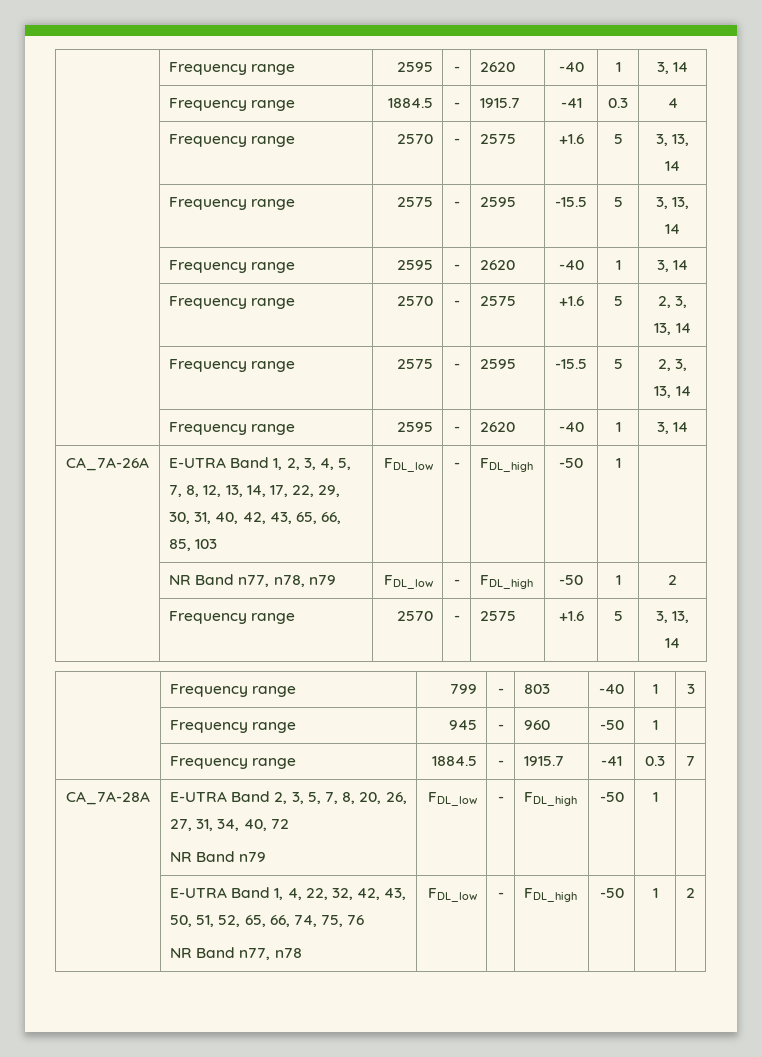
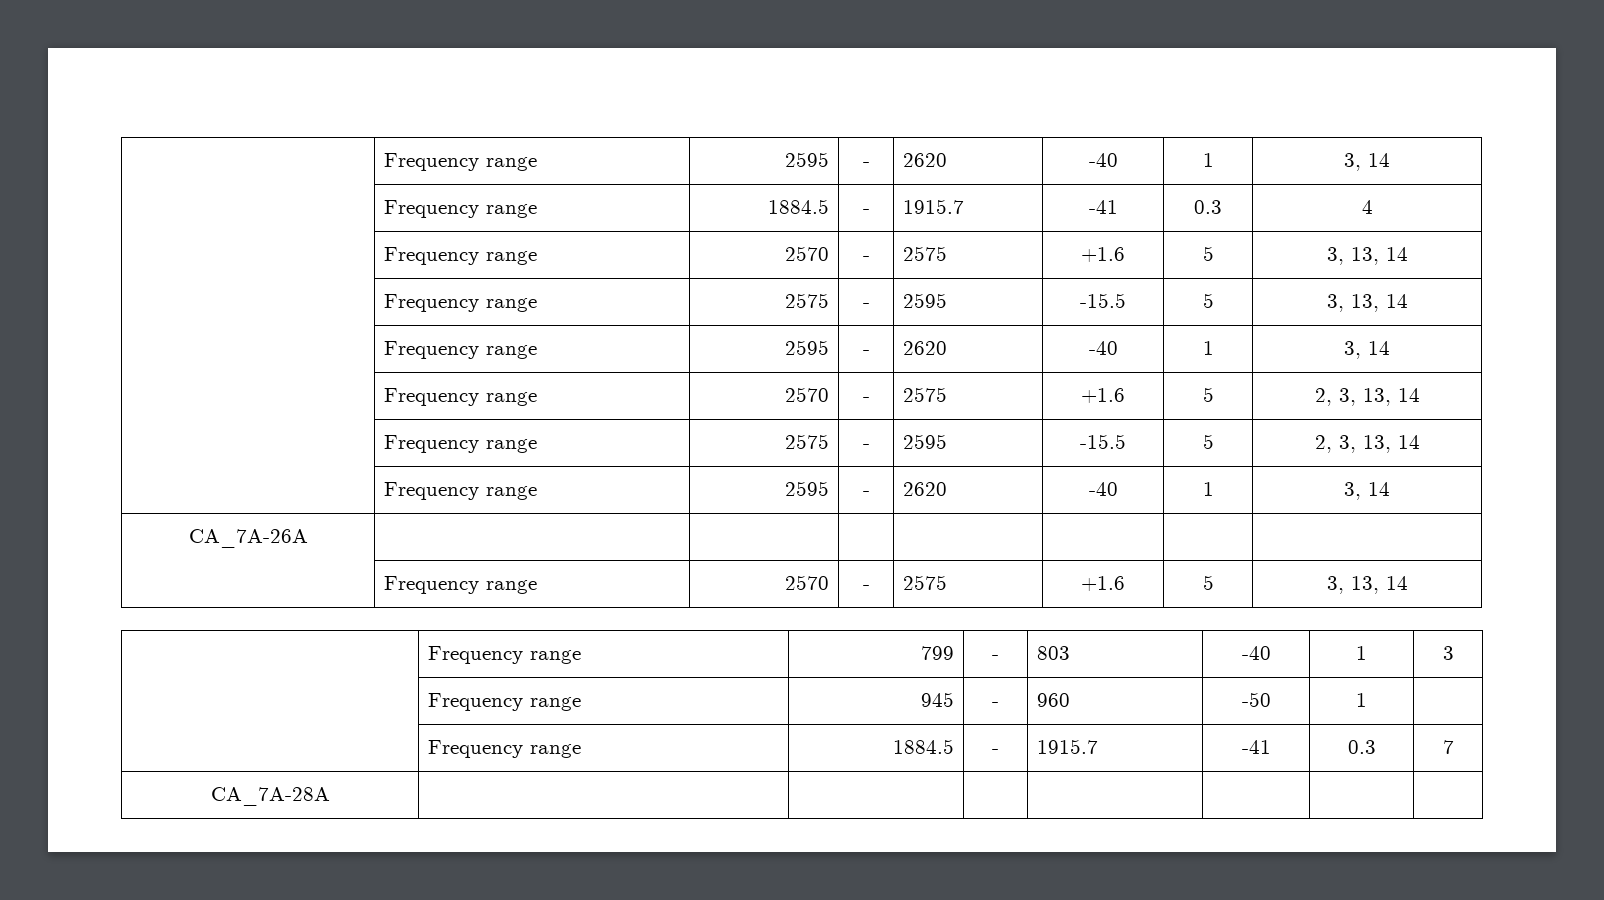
[169,457,352,470] [169,485,341,497] [169,512,342,524] [169,539,218,551] [383,458,434,472] [453,462,460,468] [480,458,534,472] [559,458,583,468] [615,458,621,468] [169,574,336,587] [383,575,434,589] [453,579,460,585] [480,575,534,589] [559,575,583,585] [615,575,621,585] [668,575,677,585] E-UTRA Band 1, 2, 3, 4, 5, 7, 8, 12, 13, 14, 17, 22, 29, 30, 31, 40, 42, 43, 65, 66, 85, 103 | FDL_low | - | FDL_high | -50 | 1 | // | NR Band n77, n78, n79 | FDL_low | - | FDL_high | -50 | 1 | 2 -> (308, 538) | | | | | |
[170,791,407,804] [170,819,289,831] [170,851,267,862] [427,792,478,806] [497,796,504,802] [524,792,578,806] [599,792,624,802] [652,792,658,802] [170,887,407,900] [170,915,365,927] [170,947,302,960] [427,888,478,902] [497,892,504,898] [524,888,578,902] [599,888,624,898] [652,888,658,898] [686,888,695,898] E-UTRA Band 2, 3, 5, 7, 8, 20, 26, 27, 31, 34, 40, 72 // NR Band n79 | FDL_low | - | FDL_high | -50 | 1 | // | E-UTRA Band 1, 4, 22, 32, 42, 43, 50, 51, 52, 65, 66, 74, 75, 76 // NR Band n77, n78 | FDL_low | - | FDL_high | -50 | 1 | 2 -> (330, 796) | | | | | |

